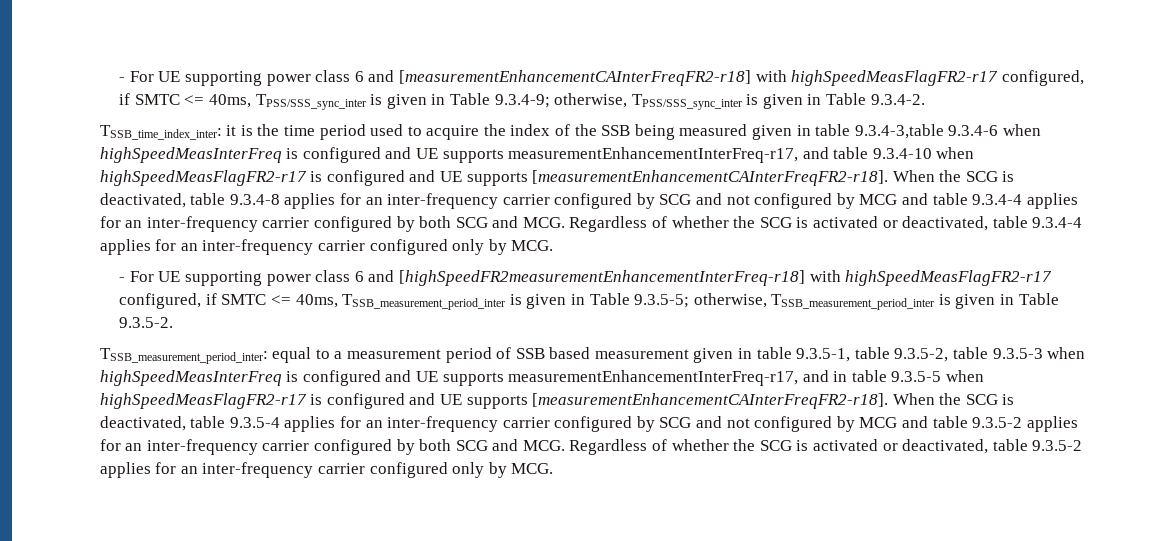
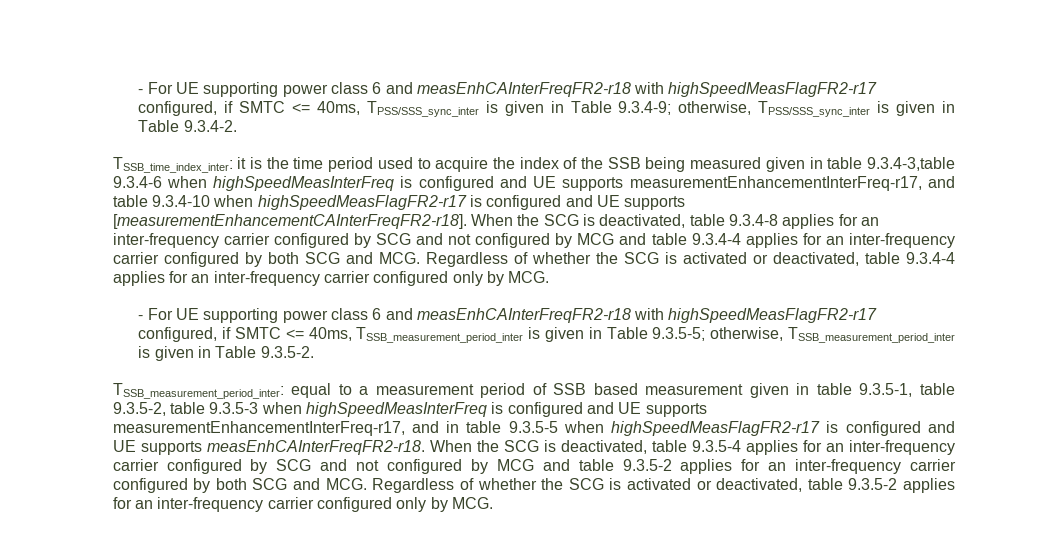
[119,70,751,86] - For UE supporting power class 6 and [measurementEnhancementCAInterFreqFR2-r18] -> [138,82,631,97] - For UE supporting power class 6 and measEnhCAInterFreqFR2-r18
[398,270,805,286] [highSpeedFR2measurementEnhancementInterFreq-r18] -> [416,308,631,323] measEnhCAInterFreqFR2-r18
[532,393,889,409] [measurementEnhancementCAInterFreqFR2-r18]. -> [206,440,425,455] measEnhCAInterFreqFR2-r18.

